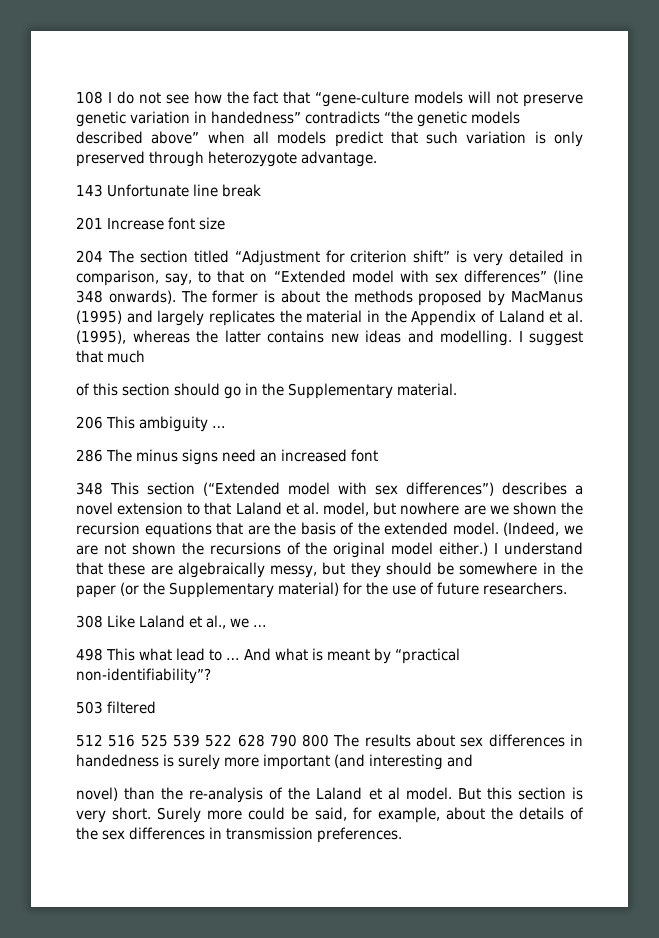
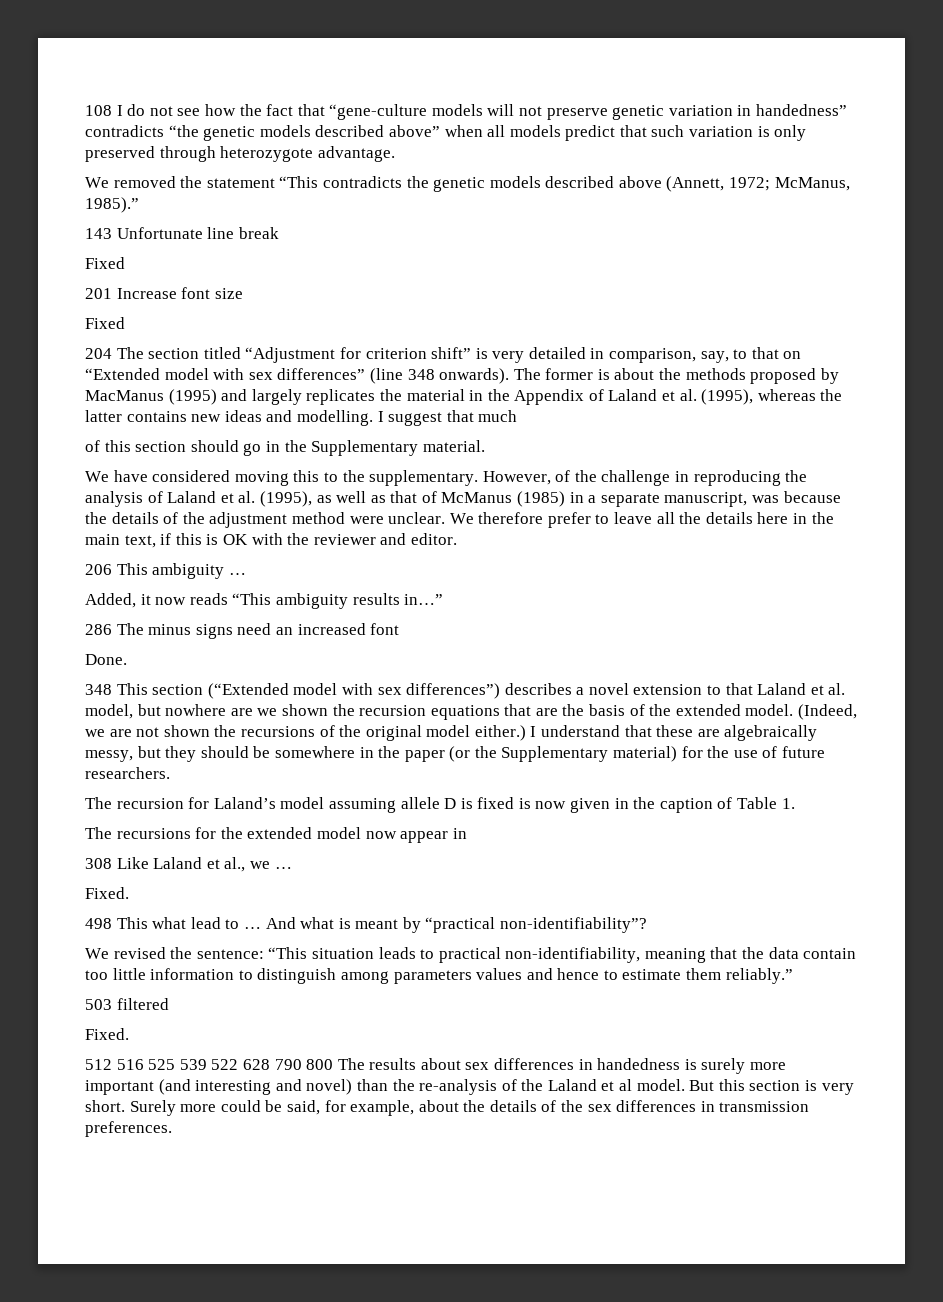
(377, 159) none -> [85,176,850,192] [85,197,139,213] // We removed the statement “This contradicts the genetic models described above (Annett, 1972; McManus, 1985).”
(261, 190) none -> [85,257,125,269] // Fixed
(225, 223) none -> [85,317,125,329] // Fixed
[76,416,226,432] 206 This ambiguity … -> [85,470,808,486] [85,491,841,507] [85,512,834,528] [85,533,457,548] [85,563,246,579] [85,593,444,609] We have considered moving this to the supplementary. However, of the challenge in reproducing the analysis of Laland et al. (1995), as well as that of McManus (1985) in a separate manuscript, was because the details of the adjustment method were unclear. We therefore prefer to leave all the details here in the main text, if this is OK with the reviewer and editor. // 206 This ambiguity … // Added, it now reads “This ambiguity results in…”
(378, 455) none -> [85,654,127,665] // Done.
(567, 588) none -> [85,797,795,813] [85,827,467,843] // The recursion for Laland’s model assuming allele D is fixed is now given in the caption of Table 1. // The recursions for the extended model now appear in
(267, 626) none -> [85,887,129,899] // Fixed.
(211, 676) none -> [85,947,857,963] [85,968,793,984] // We revised the sentence: “This situation leads to practical non-identifiability, meaning that the data contain too little information to distinguish among parameters values and hence to estimate them reliably.”
(156, 707) none -> [85,1028,129,1040] // Fixed.
(473, 760) // -> (302, 1085) none

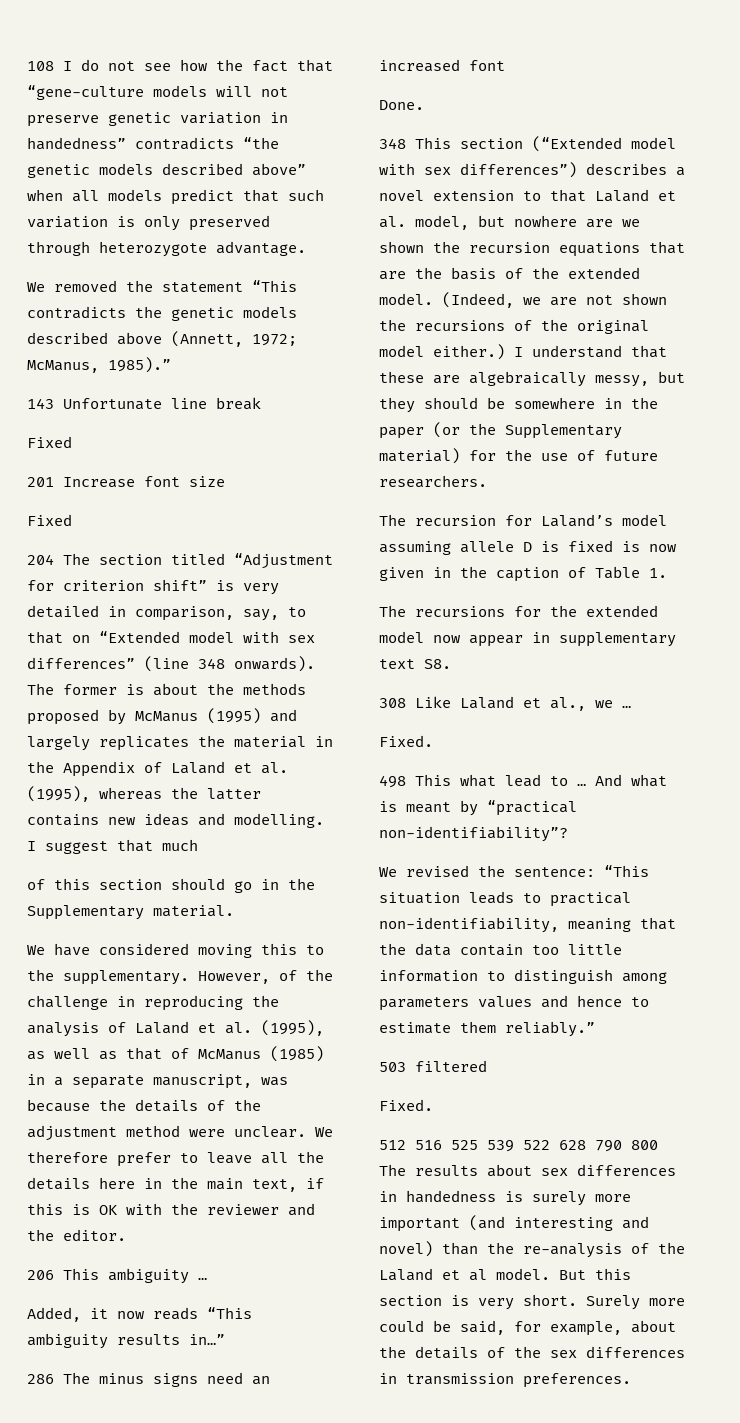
[85,390,164,401] MacManus -> [135,711,198,722] McManus
(407, 539) none -> [27,1229,54,1241] the
(467, 833) none -> [559,632,676,647] [379,659,451,669] supplementary text S8.

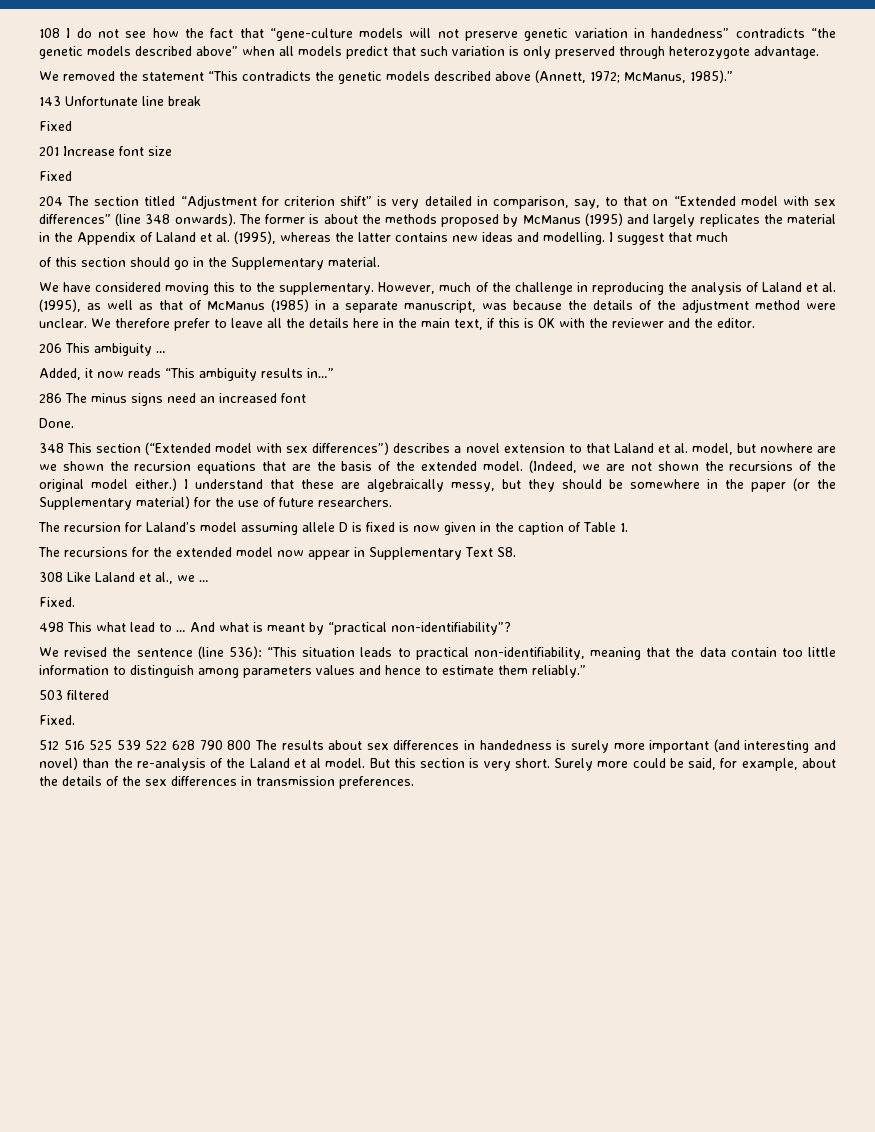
(270, 977) none -> [439,282,472,292] much
[559,632,676,647] [379,659,415,669] supplementary text -> [369,547,493,560] Supplementary Text
[514,867,595,877] sentence: -> [136,646,262,659] sentence (line 536):

